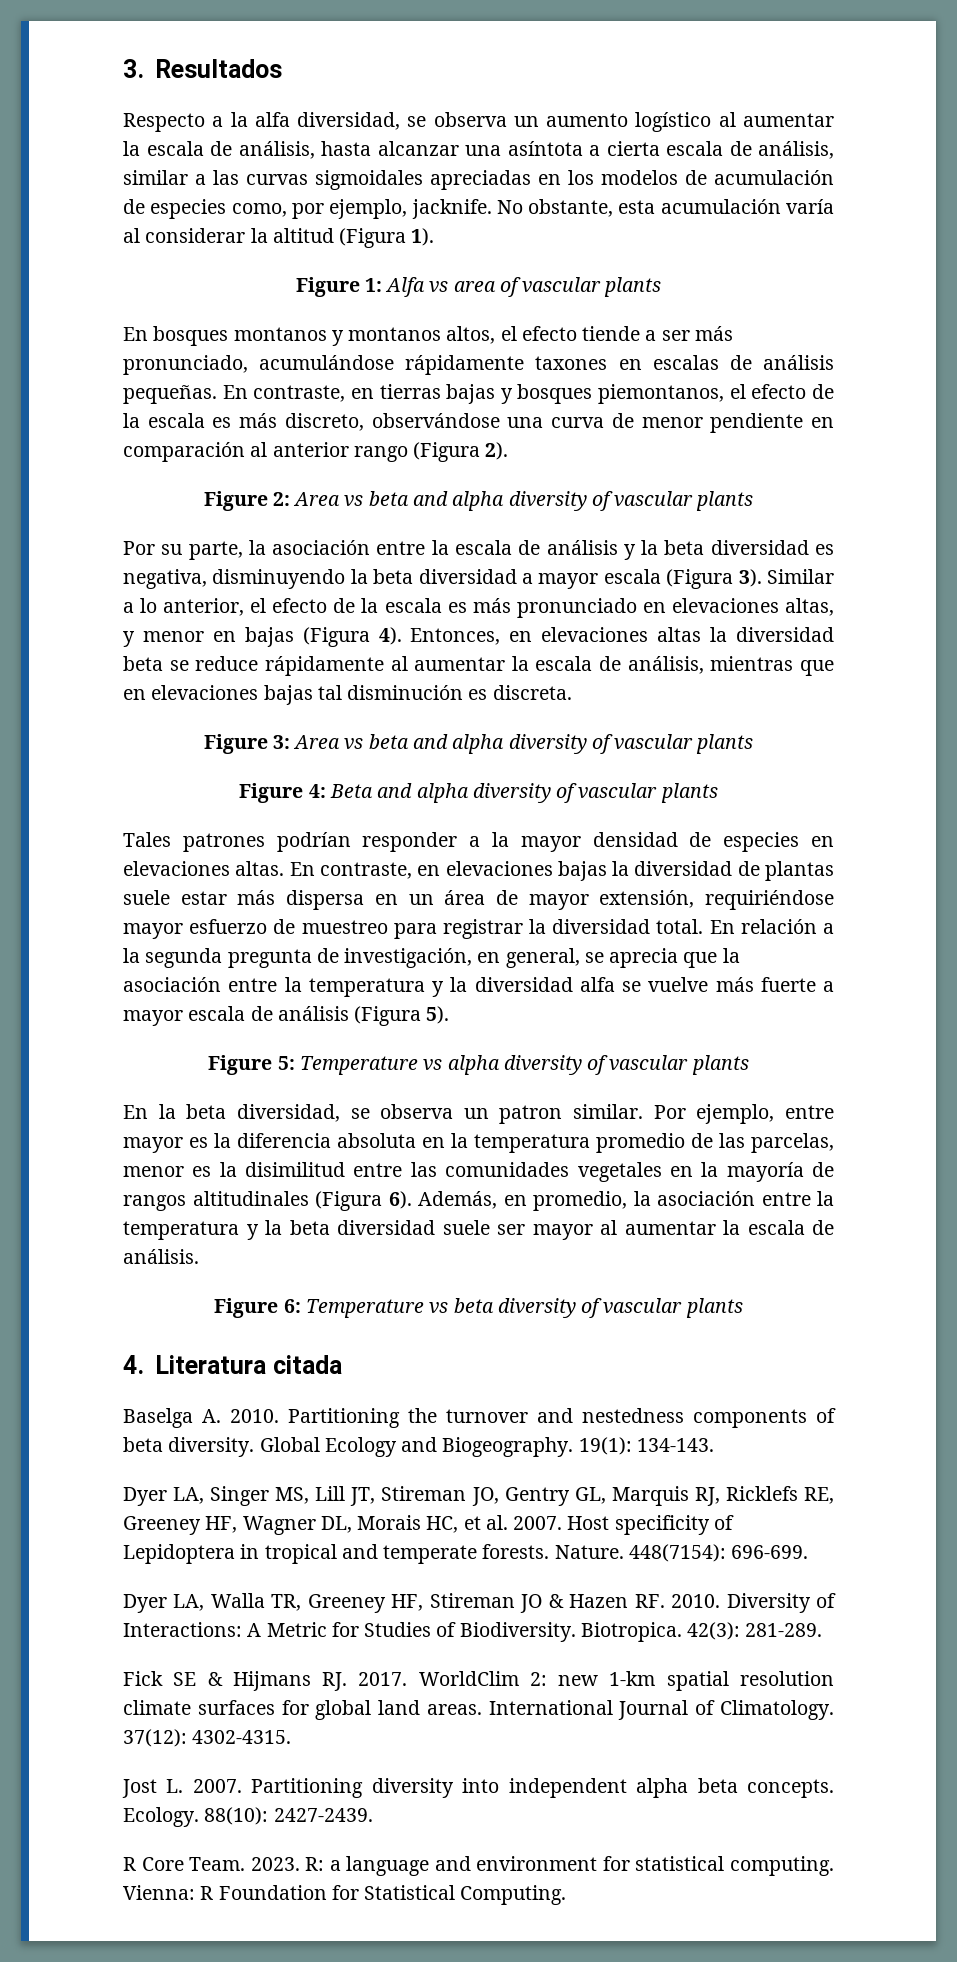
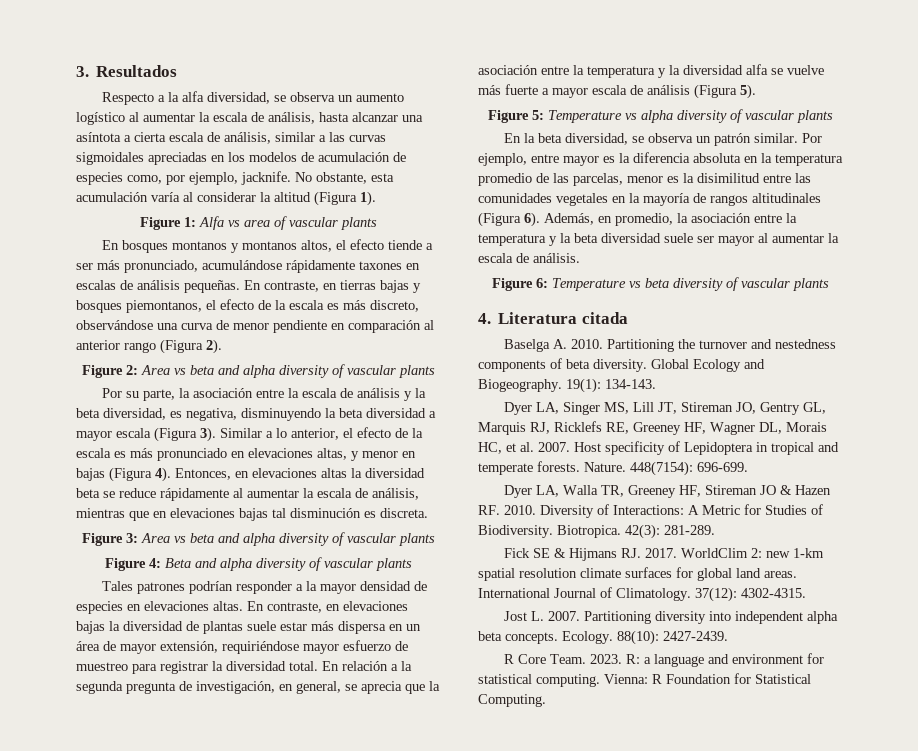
[710,540,809,555] diversidad -> [103,408,166,420] diversidad,
[499,1105,563,1124] patron -> [714,133,752,146] patrón

